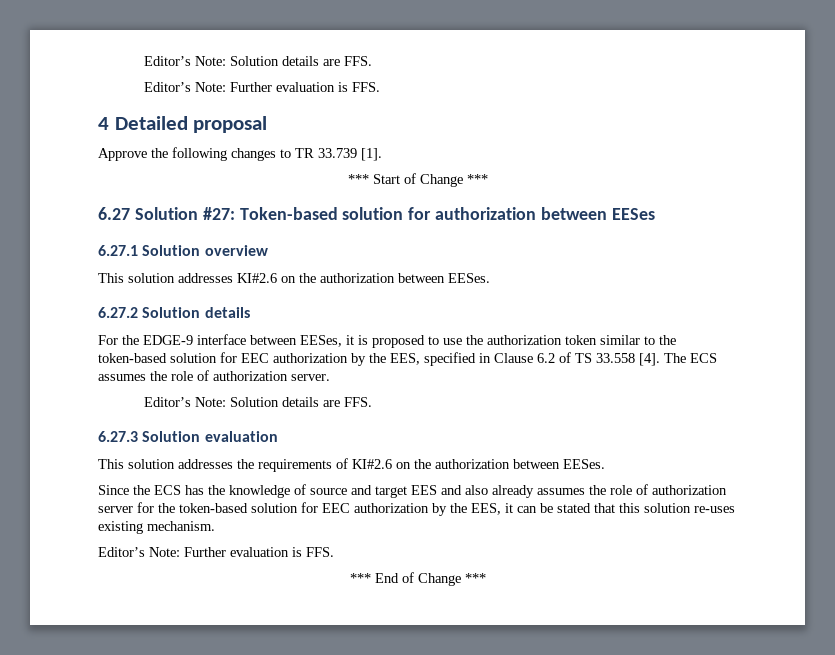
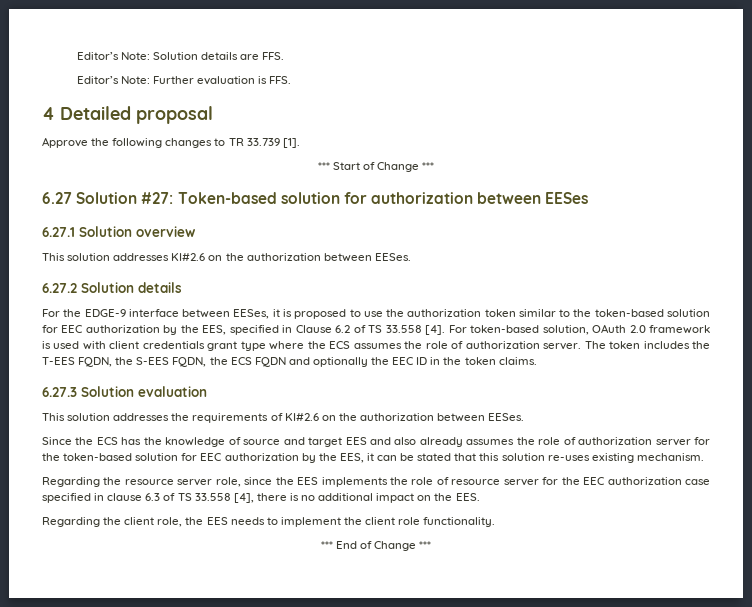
[664,353,686,363] The -> [448,324,711,335] [42,341,326,351] For token-based solution, OAuth 2.0 framework is used with client credentials grant type where the
[143,397,372,407] // Editor’s Note: Solution details are FFS. -> [584,341,711,349] [42,357,537,367] The token includes the T-EES FQDN, the S-EES FQDN, the ECS FQDN and optionally the EEC ID in the token claims.
[98,547,334,557] Editor’s Note: Further evaluation is FFS. -> [42,477,711,487] [42,493,480,503] [42,517,496,527] Regarding the resource server role, since the EES implements the role of resource server for the EEC authorization case specified in clause 6.3 of TS 33.558 [4], there is no additional impact on the EES. // Regarding the client role, the EES needs to implement the client role functionality.

